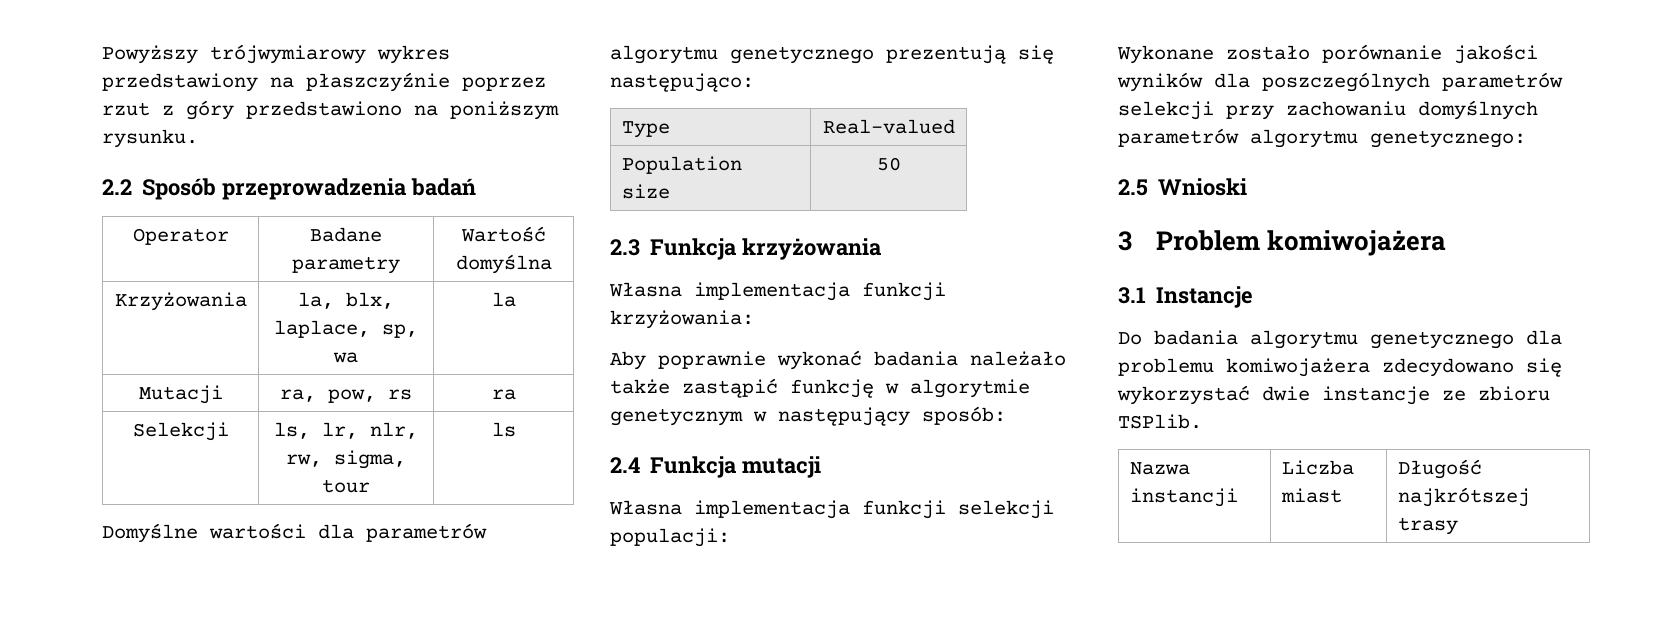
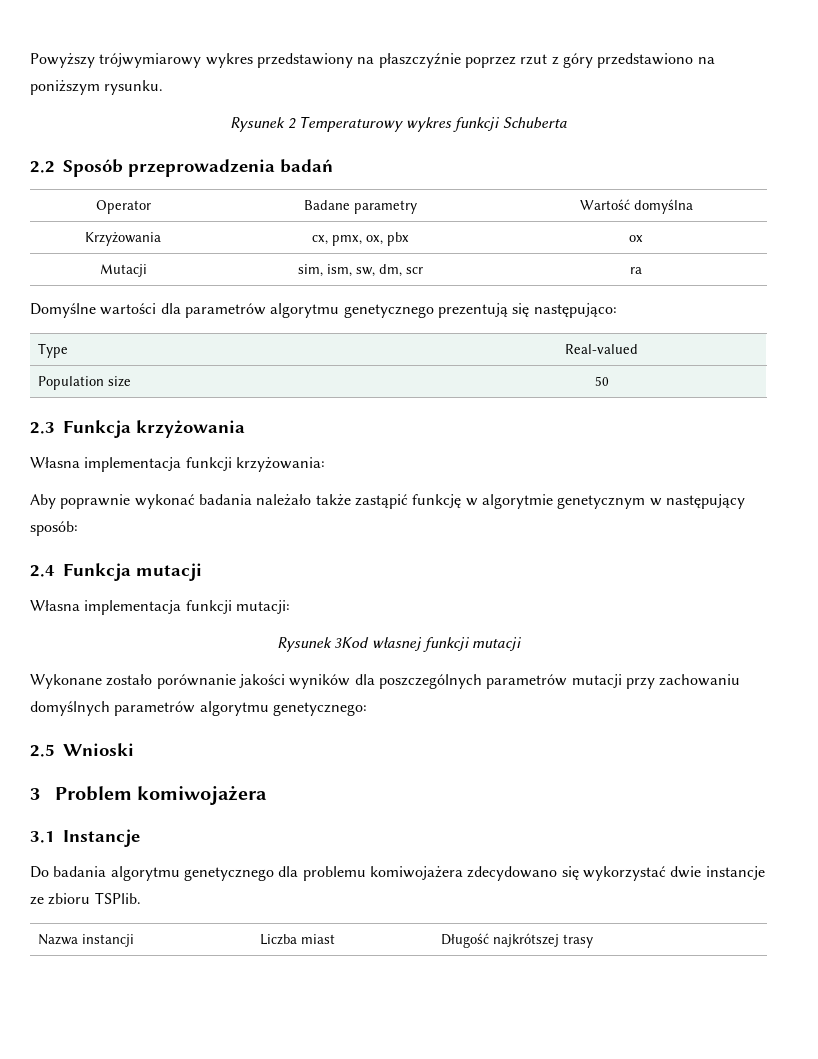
(198, 138) none -> [230,116,567,132] // Rysunek 2 Temperaturowy wykres funkcji Schuberta
[298,292,394,309] [274,320,418,338] [333,352,358,363] [491,292,516,307] [138,385,223,404] [280,389,412,403] [491,389,516,400] [132,422,229,441] [274,422,418,439] [286,450,406,469] [322,479,370,493] [491,422,516,437] la, blx, laplace, sp, wa | la // Mutacji | ra, pow, rs | ra // Selekcji | ls, lr, nlr, rw, sigma, tour | ls -> [311,232,409,246] [629,235,643,242] [99,264,147,277] [297,264,423,277] [630,267,642,274] cx, pmx, ox, pbx | ox // Mutacji | sim, ism, sw, dm, scr | ra
[958,500,1054,519] [610,528,730,547] selekcji populacji: -> [235,600,290,614] [276,637,522,652] mutacji: // Rysunek 3Kod własnej funkcji mutacji
[1118,101,1214,120] selekcji -> [571,674,622,688] mutacji

